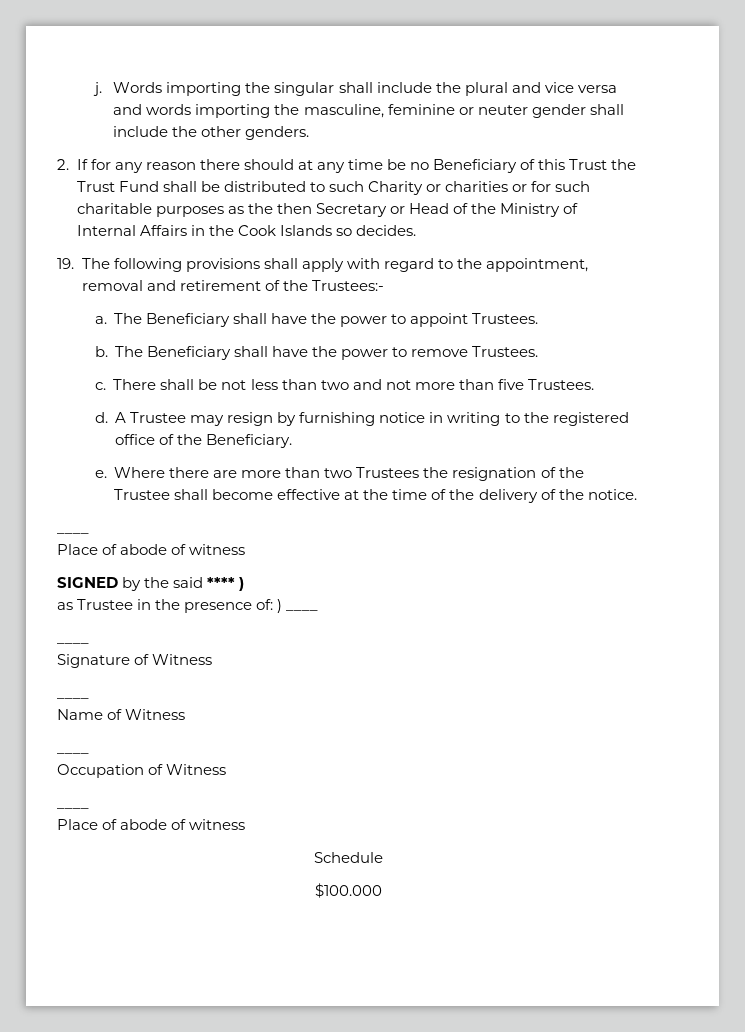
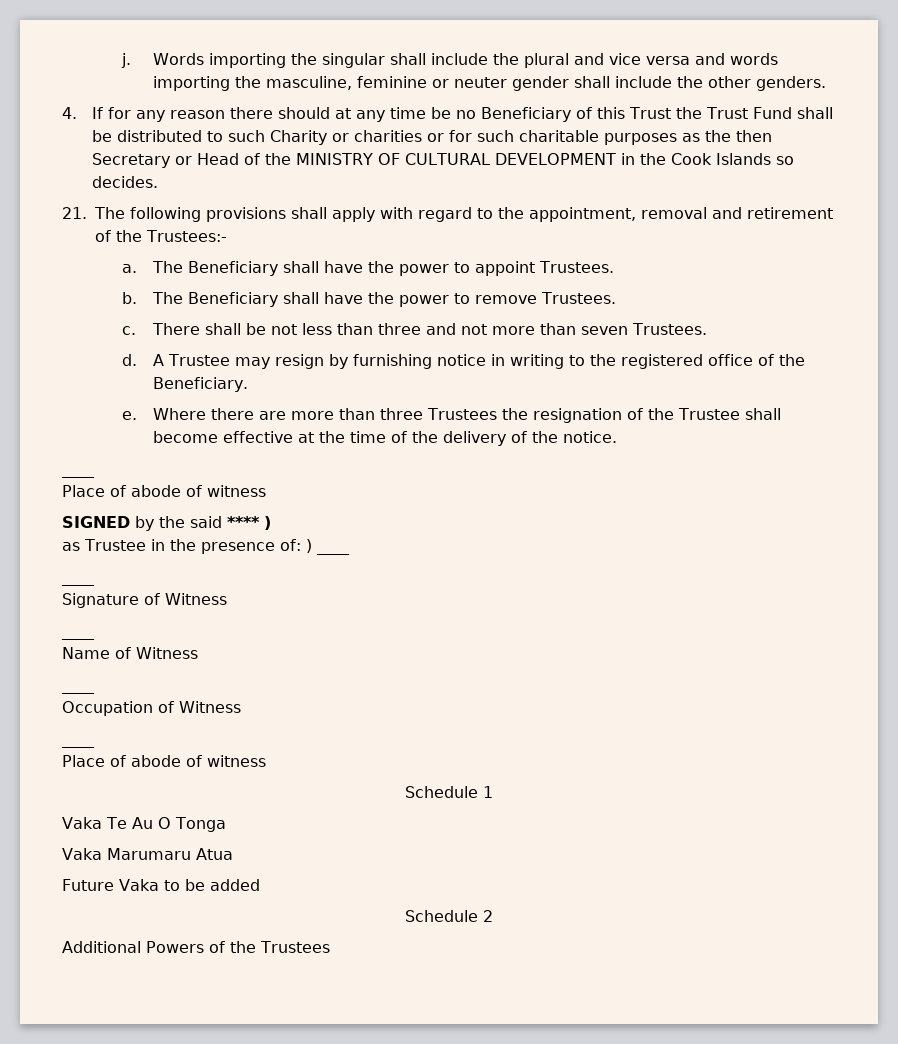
[57,159,69,170] 2. -> [62,107,77,119] 4.
[500,203,579,217] [76,225,187,236] Ministry of Internal Affairs -> [296,153,617,165] MINISTRY OF CULTURAL DEVELOPMENT
[57,258,74,269] 19. -> [62,207,87,219] 21.
[320,380,349,390] two -> [377,323,421,335] three
[497,379,524,390] five -> [580,326,628,335] seven
[324,468,353,478] two -> [379,408,423,420] three
[314,883,382,898] // $100.000 -> [483,786,493,798] [62,817,226,832] [62,848,233,860] [62,879,260,891] [405,910,493,922] [62,941,330,953] 1 // Vaka Te Au O Tonga // Vaka Marumaru Atua // Future Vaka to be added // Schedule 2 // Additional Powers of the Trustees

